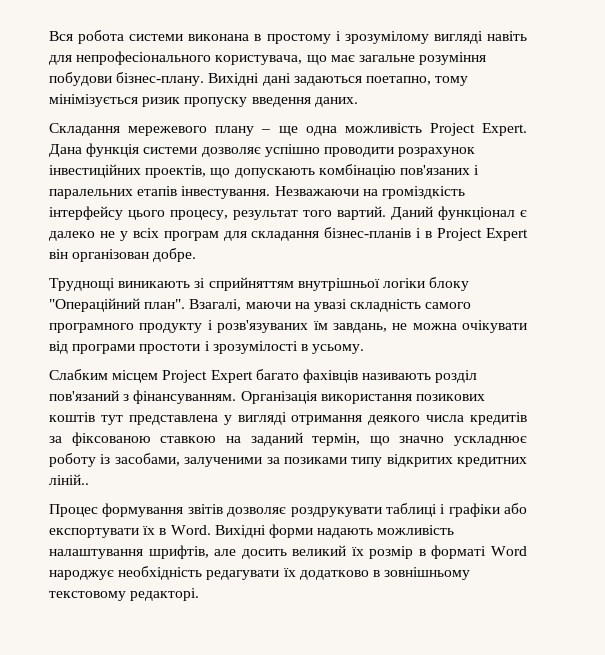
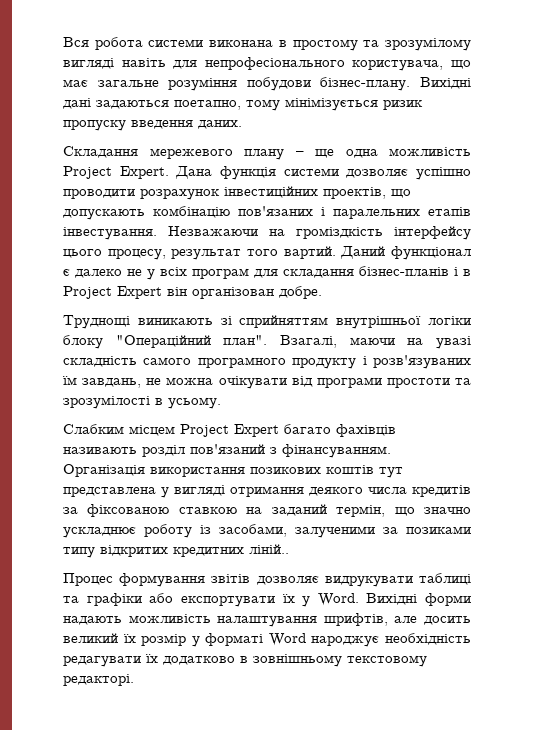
[335,31,341,41] і -> [363,40,380,47] та
[204,341,210,351] і -> [455,378,471,385] та
[290,503,446,517] роздрукувати таблиці і -> [324,573,471,587] [63,596,79,603] видрукувати таблиці та
[159,528,167,535] в -> [302,596,311,607] у
[418,549,426,556] в -> [191,636,200,647] у

